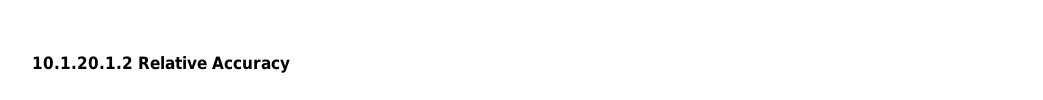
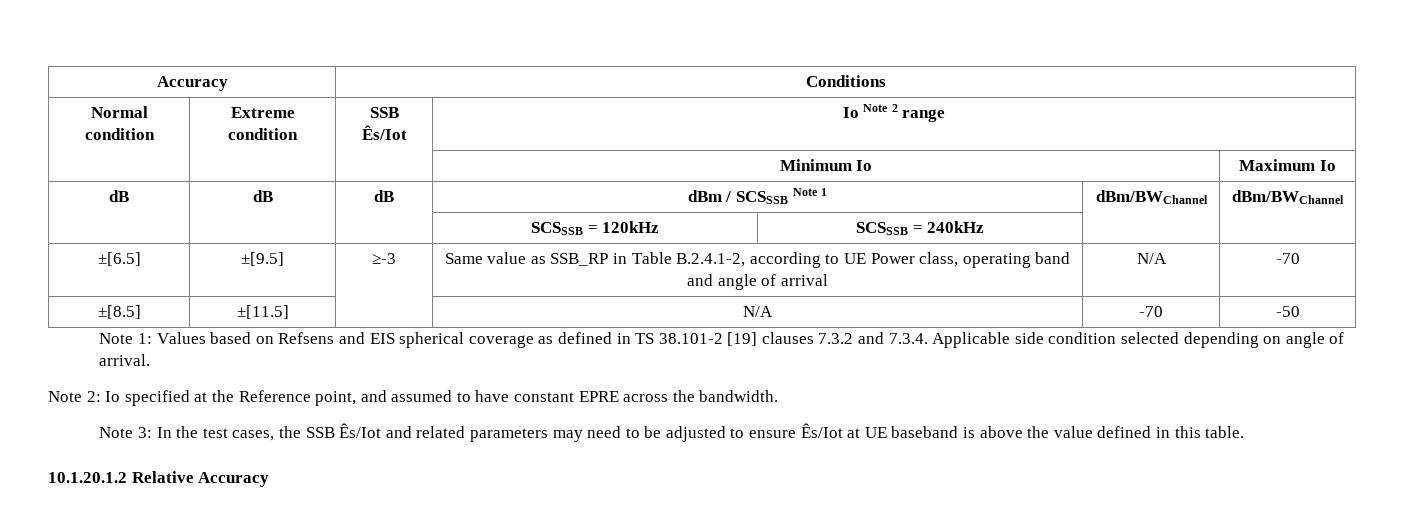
(32, 63) none -> [156,76,228,91] [805,75,886,87] [90,106,148,118] [84,128,155,140] [230,107,295,118] [228,128,298,140] [369,107,399,118] [361,125,407,140] [842,104,946,122] [779,159,873,171] [1239,159,1336,171] [109,190,129,202] [252,190,273,202] [374,190,394,202] [687,188,828,204] [1095,190,1208,204] [1232,190,1344,204] [530,221,660,235] [855,221,985,235] [97,252,141,266] [241,252,284,266] [372,253,396,264] [444,252,1071,268] [687,274,828,290] [1136,253,1167,264] [1275,253,1300,264] [97,305,141,319] [236,305,289,319] [742,306,773,317] [1139,306,1163,317] [1275,306,1300,317] [99,332,1345,348] [99,354,151,366] [48,390,779,406] [99,423,1245,442] Accuracy | Conditions // Normal condition | Extreme condition | SSB Ês/Iot | Io Note 2 range // | | | Minimum Io | Maximum Io // dB | dB | dB | dBm / SCSSSB Note 1 | dBm/BWChannel | dBm/BWChannel // | | | SCSSSB = 120kHz | SCSSSB = 240kHz | | // ±[6.5] | ±[9.5] | ≥-3 | Same value as SSB_RP in Table B.2.4.1-2, according to UE Power class, operating band and angle of arrival | N/A | -70 // ±[8.5] | ±[11.5] | | N/A | -70 | -50 // Note 1: Values based on Refsens and EIS spherical coverage as defined in TS 38.101-2 [19] clauses 7.3.2 and 7.3.4. Applicable side condition selected depending on angle of arrival. // Note 2: Io specified at the Reference point, and assumed to have constant EPRE across the bandwidth. // Note 3: In the test cases, the SSB Ês/Iot and related parameters may need to be adjusted to ensure Ês/Iot at UE baseband is above the value defined in this table. //

